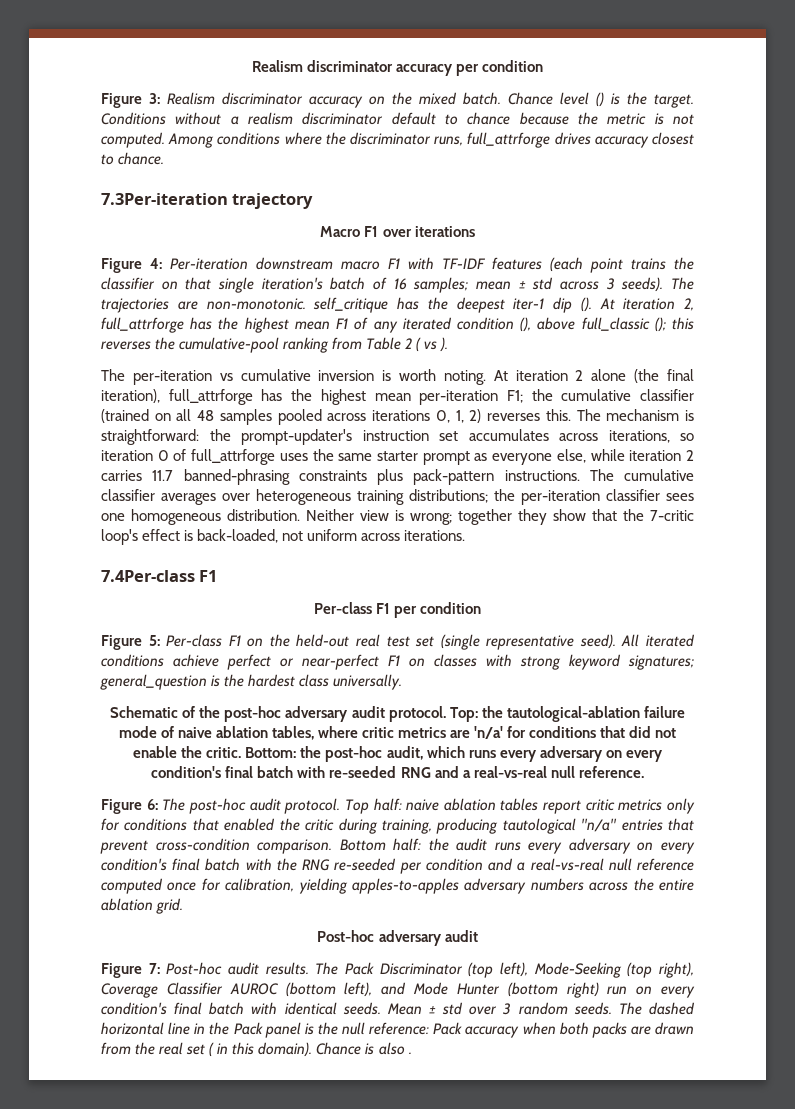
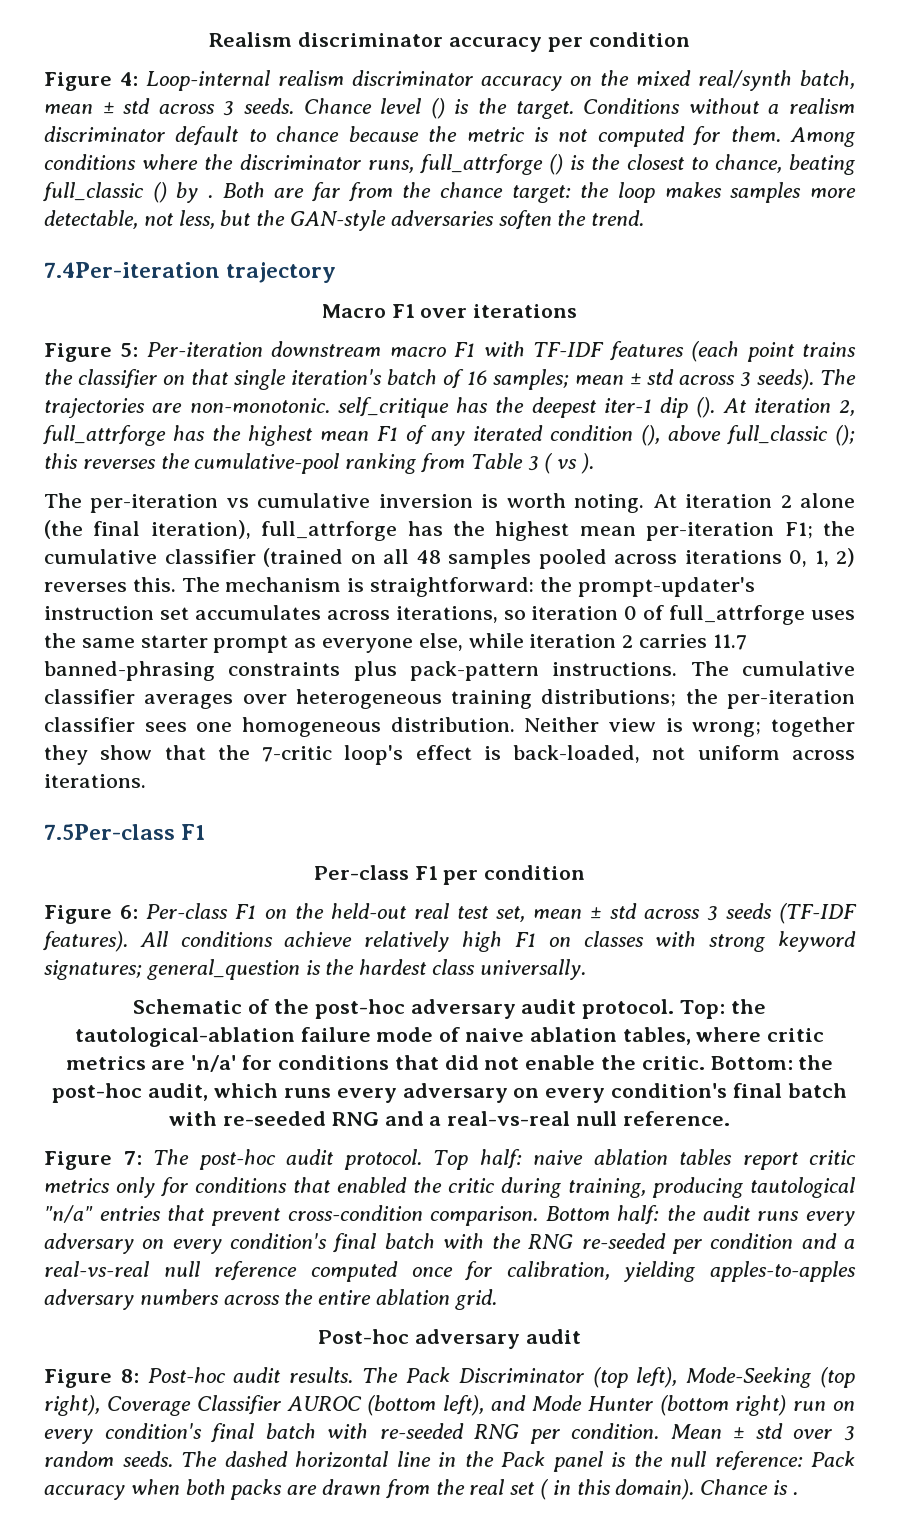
[149,92,215,105] 3: Realism -> [120,70,344,91] 4: Loop-internal realism
[463,92,501,105] batch. -> [698,70,855,91] [44,98,294,116] real/synth batch, mean ± std across 3 seeds.
[101,132,165,148] computed. -> [597,126,781,147] computed for them.
[554,132,694,148] [101,152,165,165] [101,193,228,205] drives accuracy closest to chance. // 7.3Per-iteration -> [549,154,855,175] [43,182,856,203] [44,210,645,231] [44,262,220,278] () is the closest to chance, beating full_classic () by . Both are far from the chance target: the loop makes samples more detectable, not less, but the GAN-style adversaries soften the trend. // 7.4Per-iteration
[150,258,162,269] 4: -> [120,343,139,357] 5:
[405,338,413,349] 2 -> [527,456,539,471] 3
[101,570,195,582] 7.4Per-class -> [44,824,175,840] 7.5Per-class
[148,635,160,646] 5: -> [120,905,139,919] 6:
[415,634,695,650] [101,654,379,670] set (single representative seed). All iterated conditions achieve perfect or near-perfect -> [496,903,857,924] [43,931,503,952] set, mean ± std across 3 seeds (TF-IDF features). All conditions achieve relatively high
[146,799,158,810] 6: -> [123,1151,142,1165] 7:
[148,963,160,974] 7: -> [120,1369,139,1383] 8:
[284,1002,381,1015] identical seeds. -> [379,1423,660,1444] re-seeded RNG per condition.
[378,1042,405,1055] also -> (789, 1487) none

